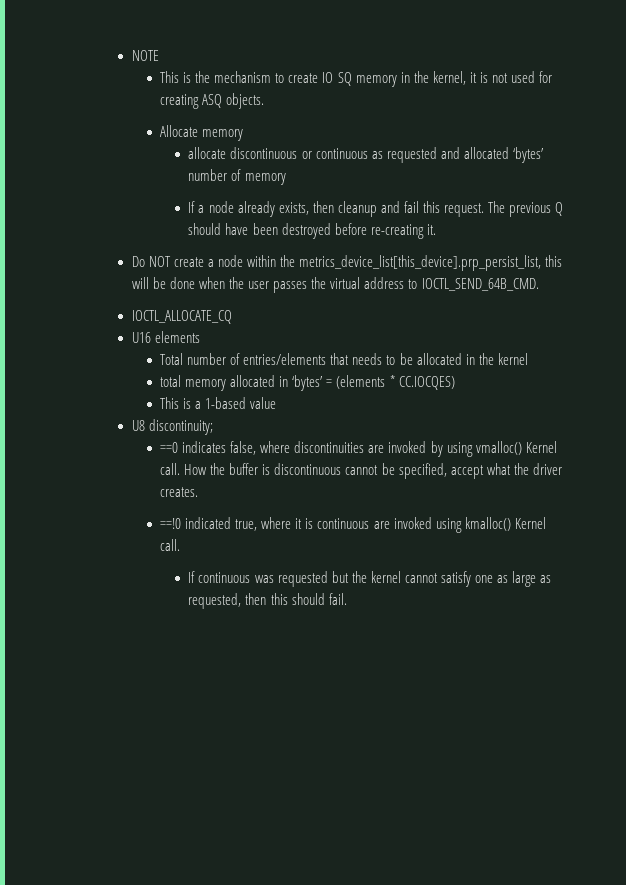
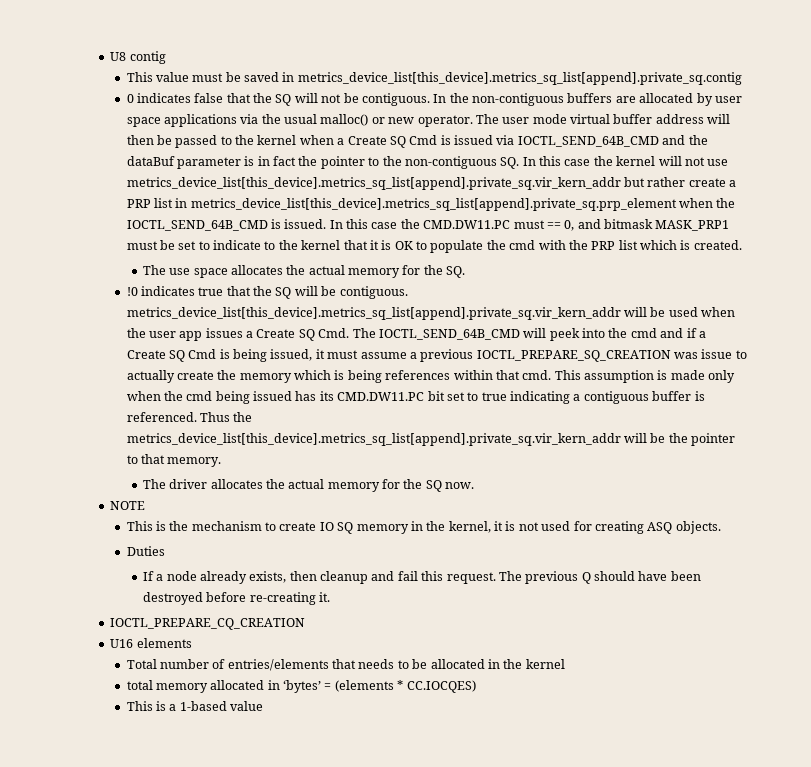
(131, 55) none -> [110,51,166,64] [126,72,742,85] [126,93,742,106] [126,114,731,127] [126,135,708,148] [126,156,729,169] [126,177,737,190] [126,198,736,211] [126,219,730,231] [126,240,742,253] [142,265,466,278] [126,286,408,299] [126,307,736,320] [126,328,706,341] [126,349,747,362] [126,370,736,383] [126,391,705,404] [126,412,253,422] [126,433,736,446] [126,454,222,467] [142,479,475,492] U8 contig // This value must be saved in metrics_device_list[this_device].metrics_sq_list[append].private_sq.contig // 0 indicates false that the SQ will not be contiguous. In the non-contiguous buffers are allocated by user space applications via the usual malloc() or new operator. The user mode virtual buffer address will then be passed to the kernel when a Create SQ Cmd is issued via IOCTL_SEND_64B_CMD and the dataBuf parameter is in fact the pointer to the non-contiguous SQ. In this case the kernel will not use metrics_device_list[this_device].metrics_sq_list[append].private_sq.vir_kern_addr but rather create a PRP list in metrics_device_list[this_device].metrics_sq_list[append].private_sq.prp_element when the IOCTL_SEND_64B_CMD is issued. In this case the CMD.DW11.PC must == 0, and bitmask MASK_PRP1 must be set to indicate to the kernel that it is OK to populate the cmd with the PRP list which is created. // The use space allocates the actual memory for the SQ. // !0 indicates true that the SQ will be contiguous. metrics_device_list[this_device].metrics_sq_list[append].private_sq.vir_kern_addr will be used when the user app issues a Create SQ Cmd. The IOCTL_SEND_64B_CMD will peek into the cmd and if a Create SQ Cmd is being issued, it must assume a previous IOCTL_PREPARE_SQ_CREATION was issue to actually create the memory which is being references within that cmd. This assumption is made only when the cmd being issued has its CMD.DW11.PC bit set to true indicating a contiguous buffer is referenced. Thus the metrics_device_list[this_device].metrics_sq_list[append].private_sq.vir_kern_addr will be the pointer to that memory. // The driver allocates the actual memory for the SQ now. //
[160,125,244,141] [188,147,543,163] [188,169,286,185] Allocate memory // allocate discontinuous or continuous as requested and allocated ‘bytes’ number of memory -> [126,546,165,556] Duties
[131,255,563,271] [131,277,539,293] [131,310,232,324] Do NOT create a node within the metrics_device_list[this_device].prp_persist_list, this will be done when the user passes the virtual address to IOCTL_SEND_64B_CMD. // IOCTL_ALLOCATE_CQ -> [110,618,306,630] IOCTL_PREPARE_CQ_CREATION
[131,419,214,435] [160,441,557,457] [160,463,562,479] [160,487,199,497] [160,517,546,533] [160,539,181,551] [188,571,552,587] [188,593,347,609] // U8 discontinuity; // ==0 indicates false, where discontinuities are invoked by using vmalloc() Kernel call. How the buffer is discontinuous cannot be specified, accept what the driver creates. // ==!0 indicated true, where it is continuous are invoked using kmalloc() Kernel call. // If continuous was requested but the kernel cannot satisfy one as large as requested, then this should fail. -> (264, 706) none

